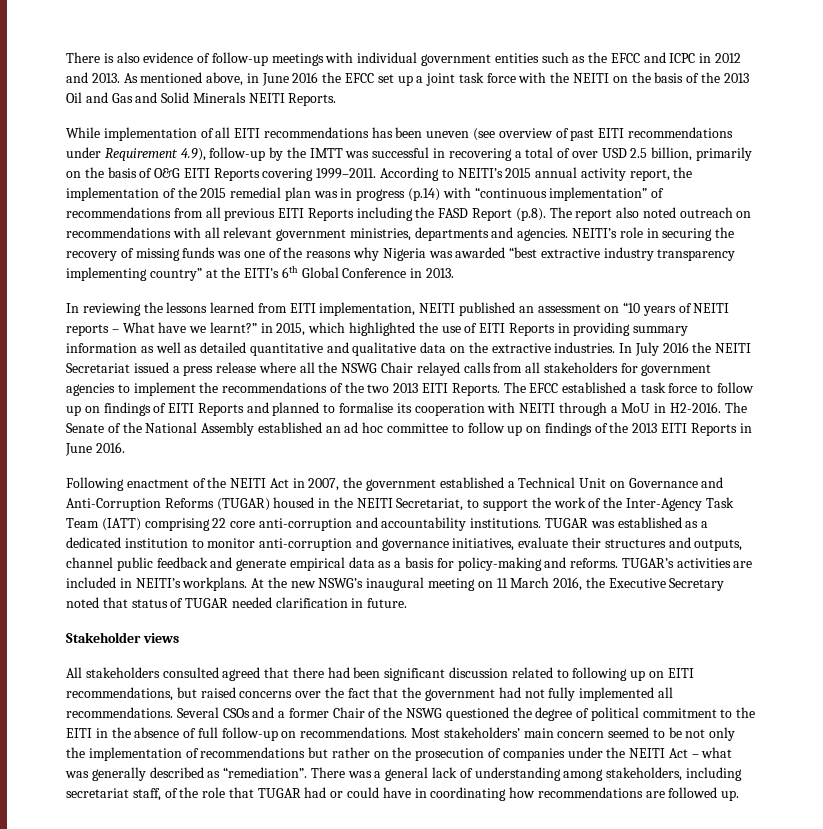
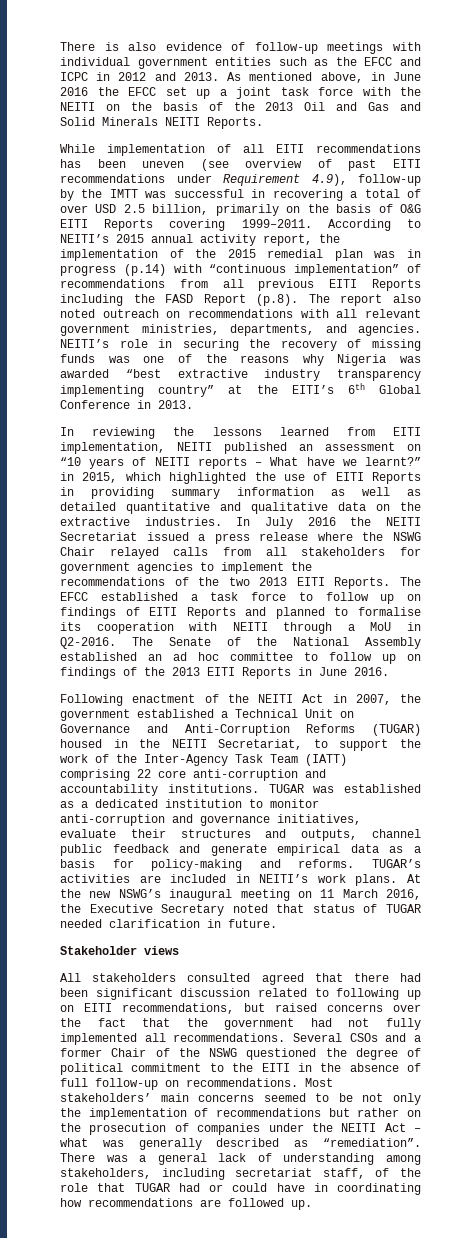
[414,227,489,241] departments -> [230,324,314,336] departments,
[299,362,315,373] all -> (353, 536) none
[670,402,722,413] H2-2016. -> [60,637,116,649] Q2-2016.
[182,577,248,591] workplans. -> [317,874,398,886] work plans.
[557,731,605,738] concern -> [198,1094,255,1102] concerns

